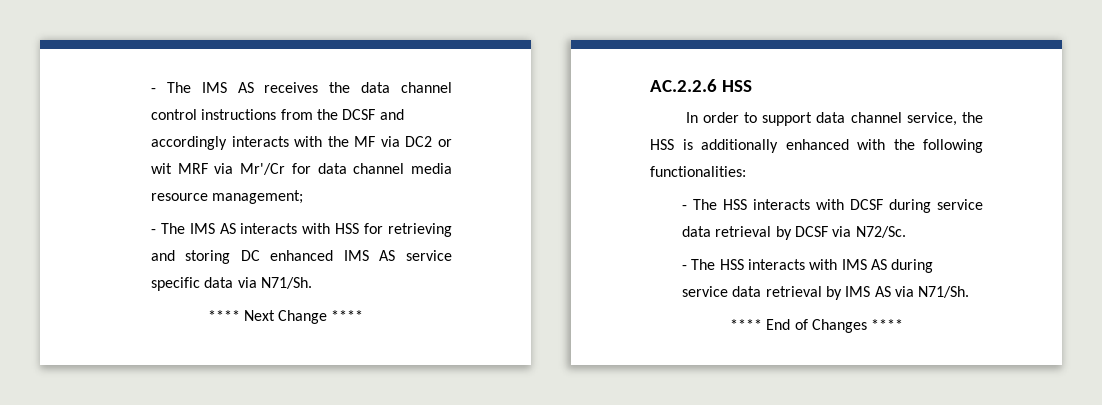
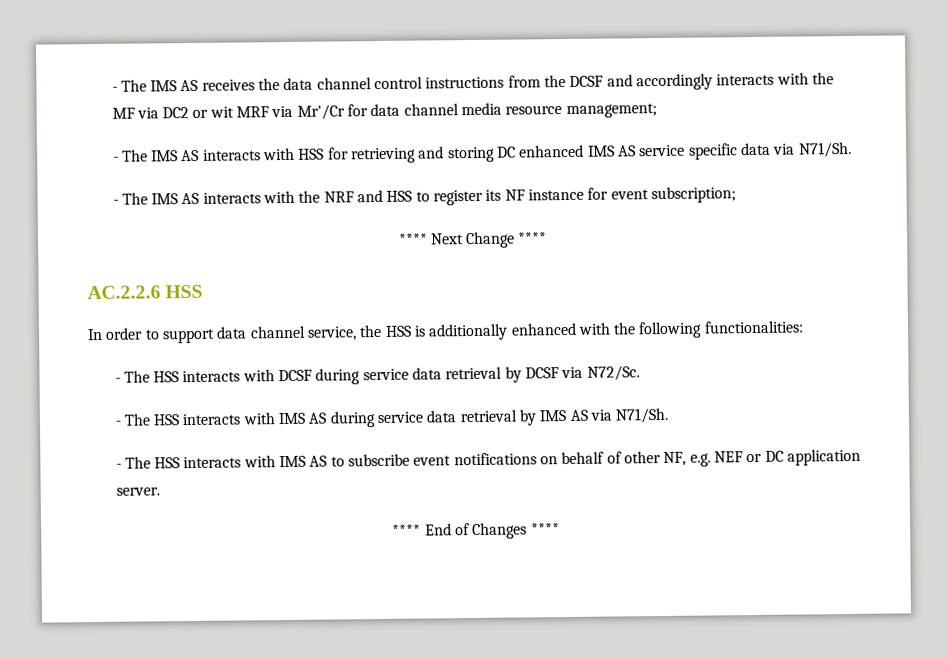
(312, 283) none -> [112,186,736,206] // - The IMS AS interacts with the NRF and HSS to register its NF instance for event subscription;
(970, 292) none -> [115,448,861,469] [115,487,160,496] // - The HSS interacts with IMS AS to subscribe event notifications on behalf of other NF, e.g. NEF or DC application server.

